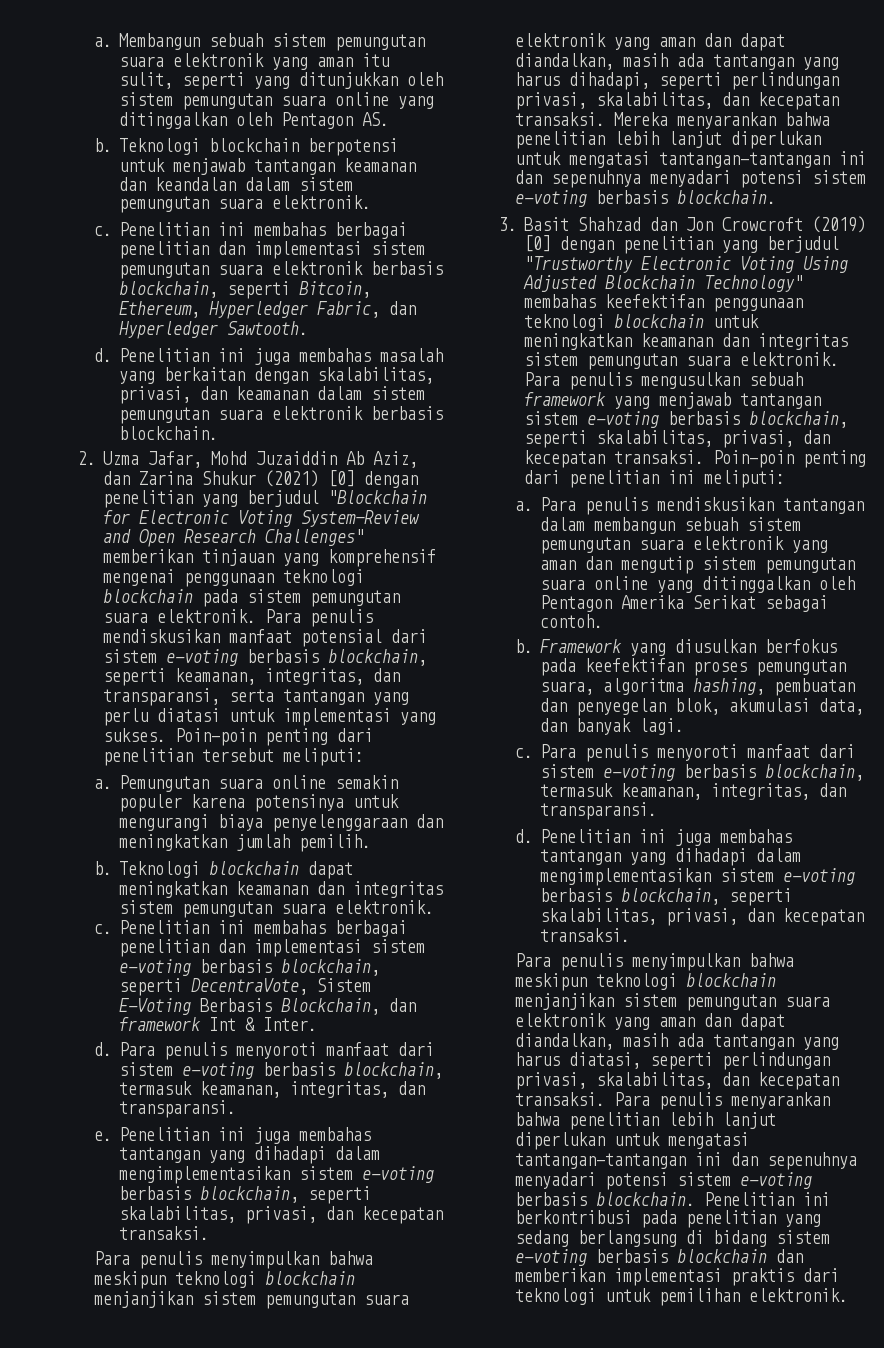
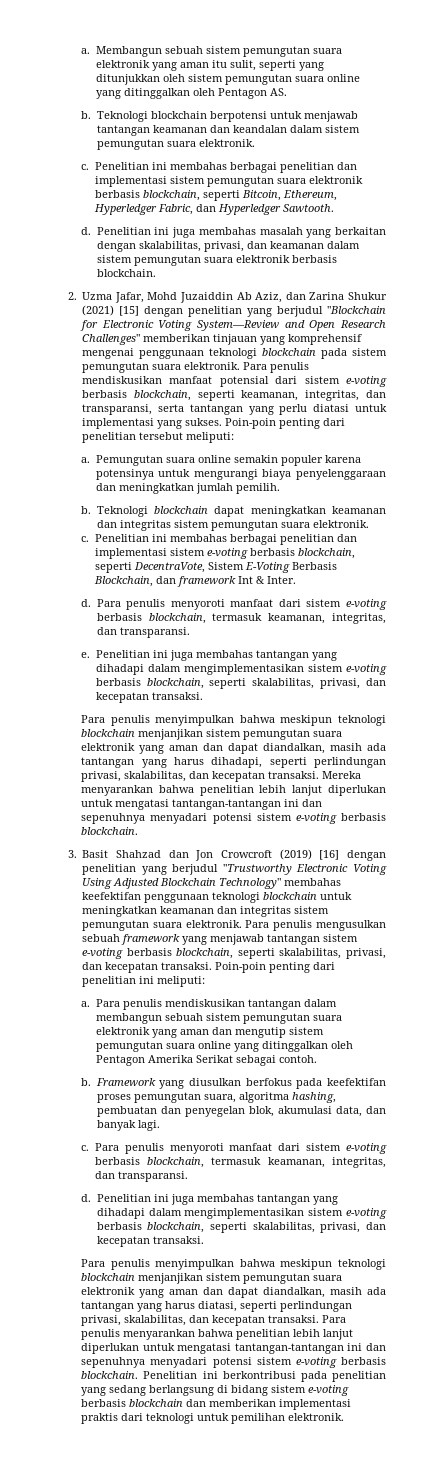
[328,470,356,487] [0] -> [119,306,140,316] [15]
[524,235,552,252] [0] -> [319,850,340,860] [16]

